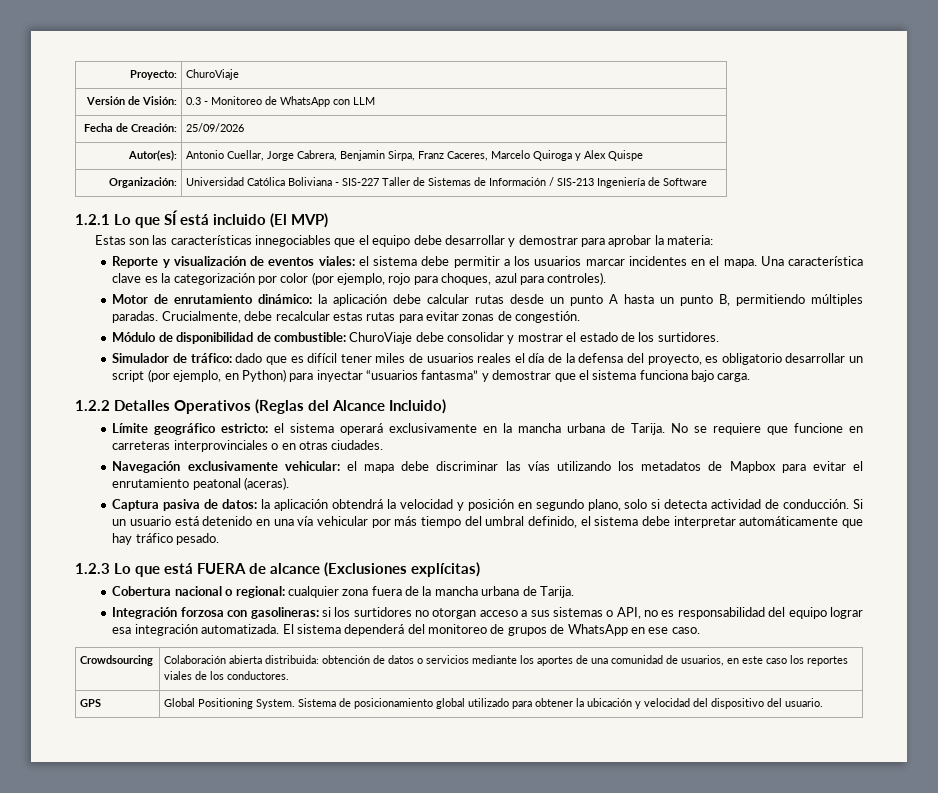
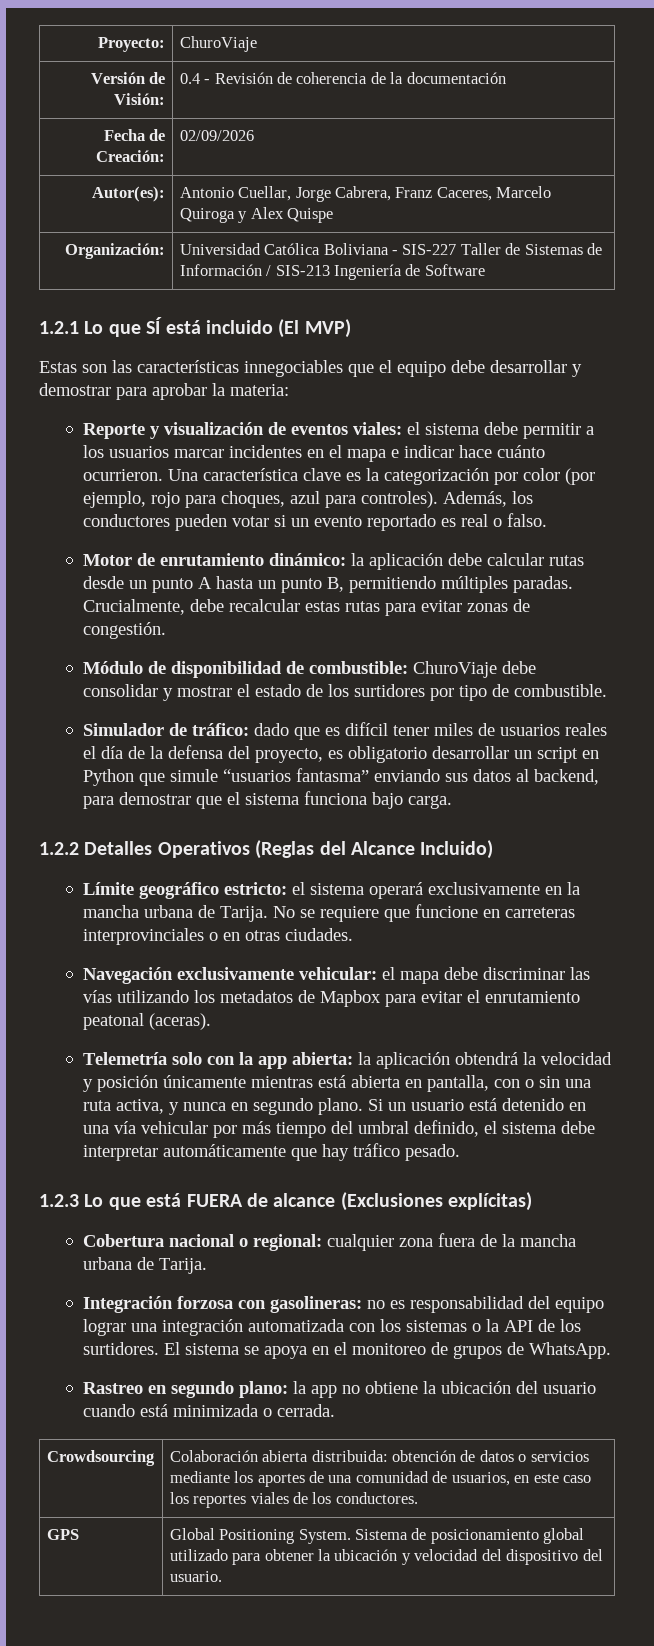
[186,96,376,107] 0.3 - Monitoreo de WhatsApp con LLM -> [179,72,506,84] 0.4 - Revisión de coherencia de la documentación
[186,123,245,132] 25/09/2026 -> [179,130,254,141] 02/09/2026
[340,150,416,161] Benjamin Sirpa, -> (392, 193) none
[723,259,757,268] mapa. -> [346,445,545,462] [82,469,163,481] mapa e indicar hace cuánto ocurrieron.
(607, 278) none -> [442,491,533,507] [82,513,547,531] Además, los conductores pueden votar si un evento reportado es real o falso.
[657,332,719,342] surtidores. -> [353,684,607,701] surtidores por tipo de combustible.
[147,369,489,382] (por ejemplo, en Python) para inyectar “usuarios fantasma” y -> [581,750,599,759] [82,768,599,786] [82,796,114,809] en Python que simule “usuarios fantasma” enviando sus datos al backend, para
[112,499,258,511] Captura pasiva de datos: -> [82,1052,353,1069] Telemetría solo con la app abierta:
[517,499,850,511] en segundo plano, solo si detecta actividad de conducción. -> [162,1075,591,1092] [82,1098,363,1115] únicamente mientras está abierta en pantalla, con o sin una ruta activa, y nunca en segundo plano.
[321,607,641,619] si los surtidores no otorgan acceso a sus sistemas o API, -> (362, 1304) none
[112,624,700,636] esa integración automatizada. El sistema dependerá del monitoreo de grupos de WhatsApp en ese caso. -> [130,1319,581,1336] [82,1342,611,1359] [82,1381,596,1398] [82,1404,335,1417] una integración automatizada con los sistemas o la API de los surtidores. El sistema se apoya en el monitoreo de grupos de WhatsApp. // Rastreo en segundo plano: la app no obtiene la ubicación del usuario cuando está minimizada o cerrada.

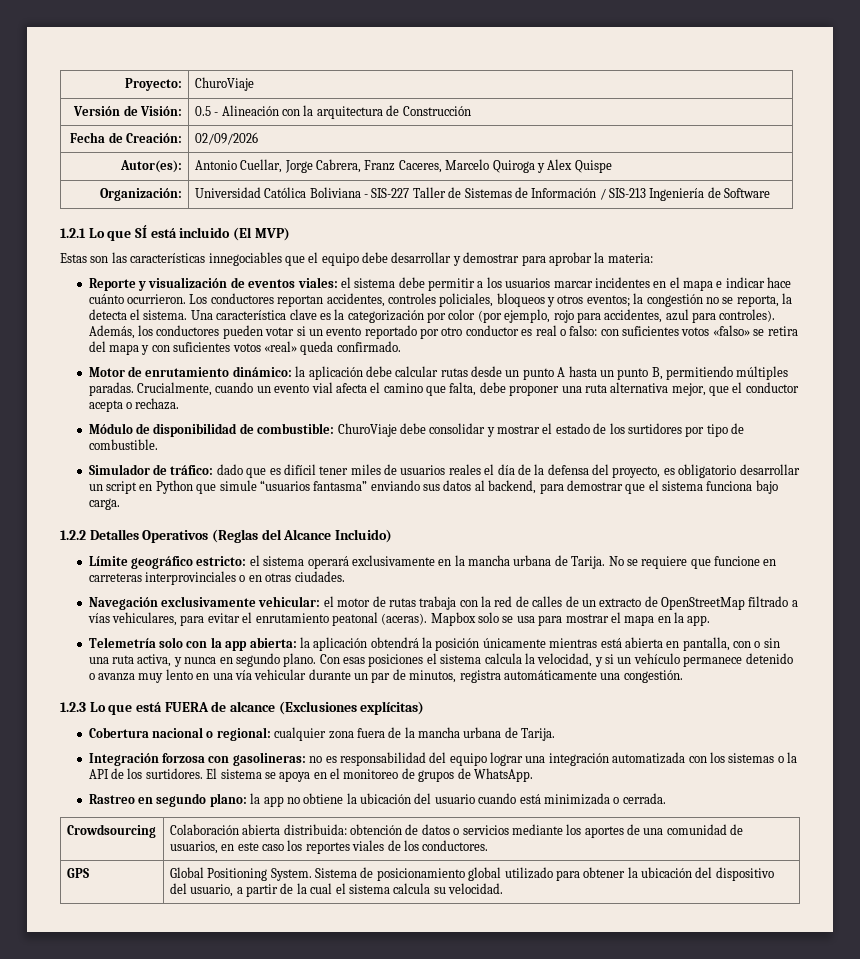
[179,72,506,84] 0.4 - Revisión de coherencia de la documentación -> [194,105,471,119] 0.5 - Alineación con la arquitectura de Construcción
(163, 475) none -> [189,293,793,307] [88,309,188,320] Los conductores reportan accidentes, controles policiales, bloqueos y otros eventos; la congestión no se reporta, la detecta el sistema.
[220,491,285,508] choques, -> [604,309,663,323] accidentes,
[440,513,547,527] es real o falso. -> [420,325,798,339] [88,341,401,355] por otro conductor es real o falso: con suficientes votos «falso» se retira del mapa y con suficientes votos «real» queda confirmado.
[189,599,530,616] [82,622,166,639] debe recalcular estas rutas para evitar zonas de congestión. -> [215,382,799,396] [88,398,180,412] cuando un evento vial afecta el camino que falta, debe proponer una ruta alternativa mejor, que el conductor acepta o rechaza.
[399,967,590,984] [82,990,381,1007] mapa debe discriminar las vías utilizando los metadatos de Mapbox -> [337,596,798,610] [87,612,178,626] motor de rutas trabaja con la red de calles de un extracto de OpenStreetMap filtrado a vías vehiculares,
(211, 1021) none -> [430,612,711,626] Mapbox solo se usa para mostrar el mapa en la app.
[540,1052,612,1065] [82,1079,93,1092] velocidad y -> (433, 642) none
[367,1098,586,1111] [82,1120,595,1138] [82,1143,460,1161] Si un usuario está detenido en una vía vehicular por más tiempo del umbral definido, el sistema debe interpretar automáticamente que hay tráfico pesado. -> [319,653,793,667] [88,669,683,683] Con esas posiciones el sistema calcula la velocidad, y si un vehículo permanece detenido o avanza muy lento en una vía vehicular durante un par de minutos, registra automáticamente una congestión.
[401,1549,479,1565] y velocidad -> (693, 872) none
[169,1571,222,1582] usuario. -> [190,883,504,897] usuario, a partir de la cual el sistema calcula su velocidad.

